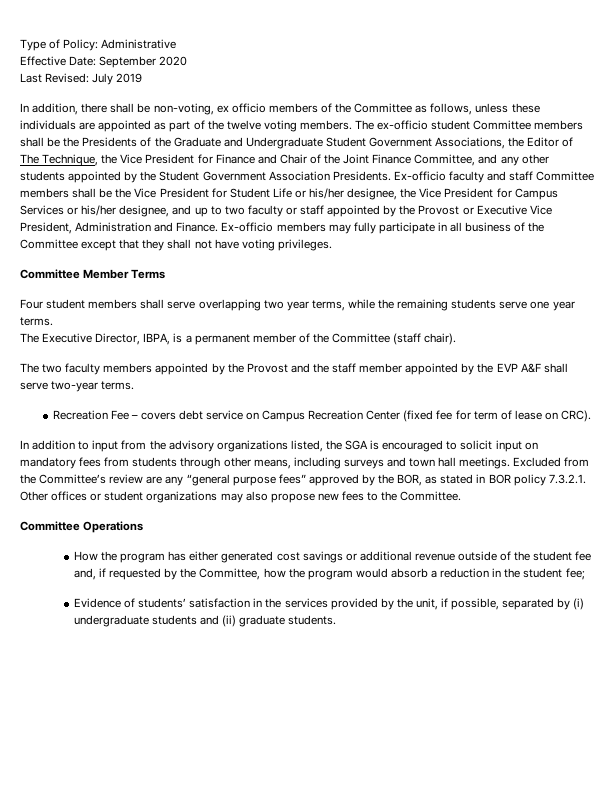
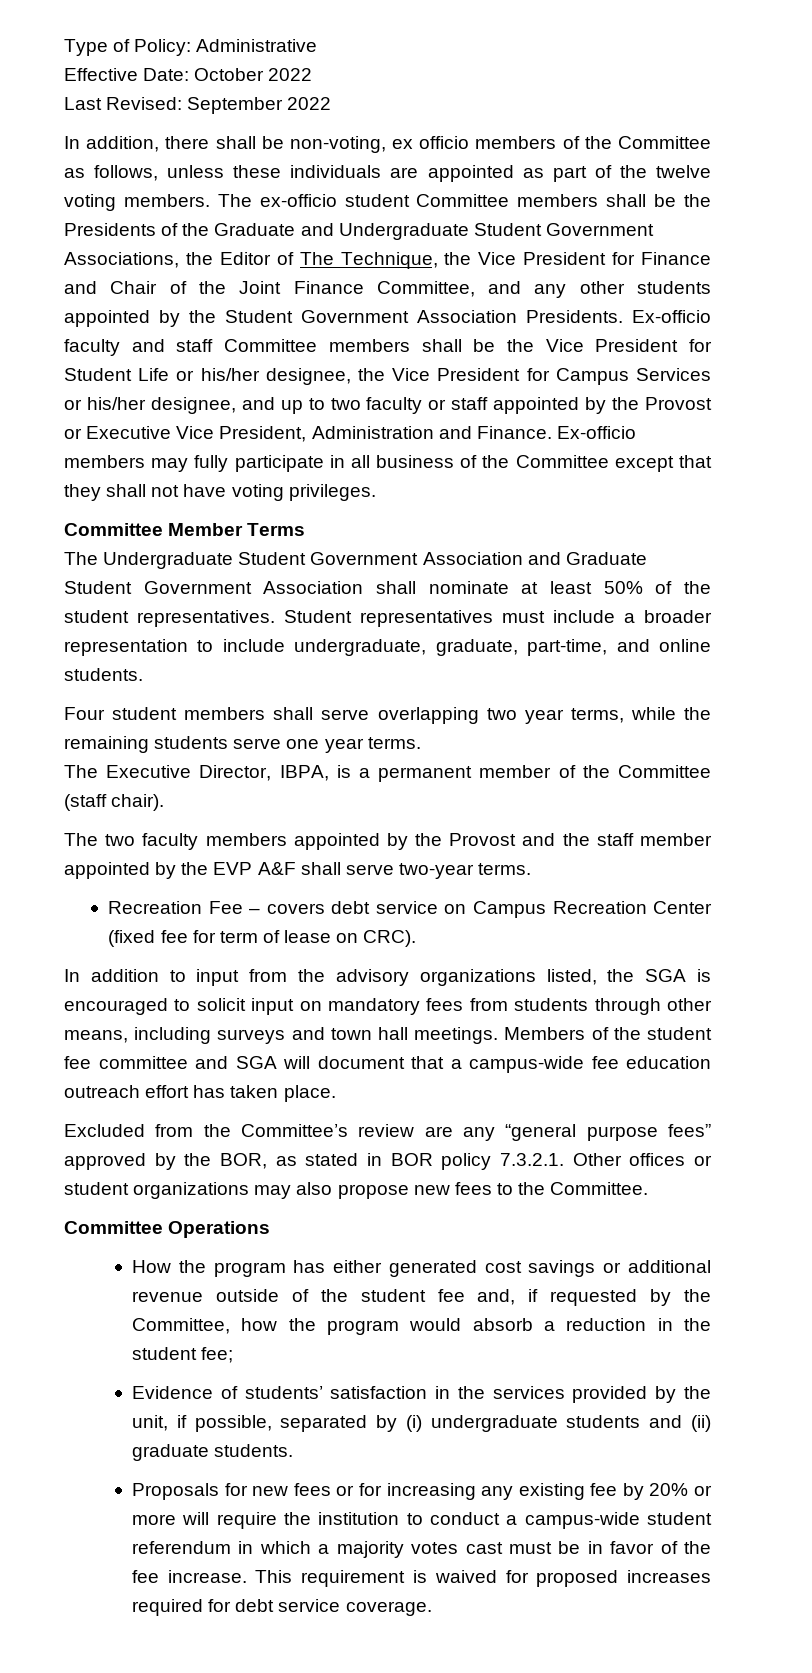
[99,56,188,68] September 2020 -> [194,68,313,81] October 2022
[92,73,143,85] July 2019 -> [187,97,332,114] September 2022
(166, 274) none -> [64,552,647,569] [64,581,711,594] [64,610,712,627] [64,639,712,656] [64,668,143,681] // The Undergraduate Student Government Association and Graduate Student Government Association shall nominate at least 50% of the student representatives. Student representatives must include a broader representation to include undergraduate, graduate, part-time, and online students.
(511, 463) none -> [504,1027,713,1040] [64,1056,711,1073] [64,1085,336,1102] Members of the student fee committee and SGA will document that a campus-wide fee education outreach effort has taken place. //
(337, 620) none -> [131,1483,712,1500] [131,1512,713,1529] [131,1541,711,1558] [131,1570,711,1587] [131,1599,432,1616] // Proposals for new fees or for increasing any existing fee by 20% or more will require the institution to conduct a campus-wide student referendum in which a majority votes cast must be in favor of the fee increase. This requirement is waived for proposed increases required for debt service coverage.

